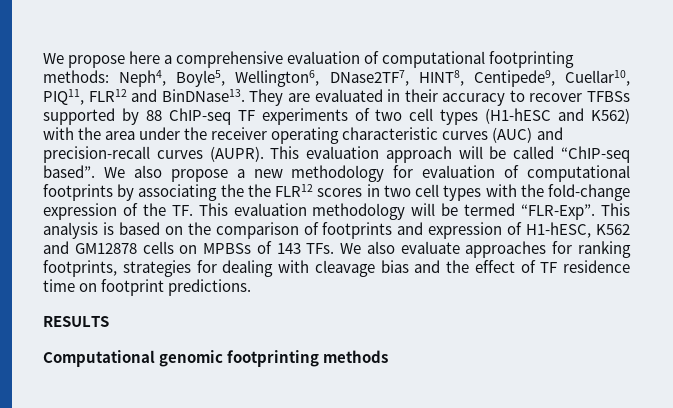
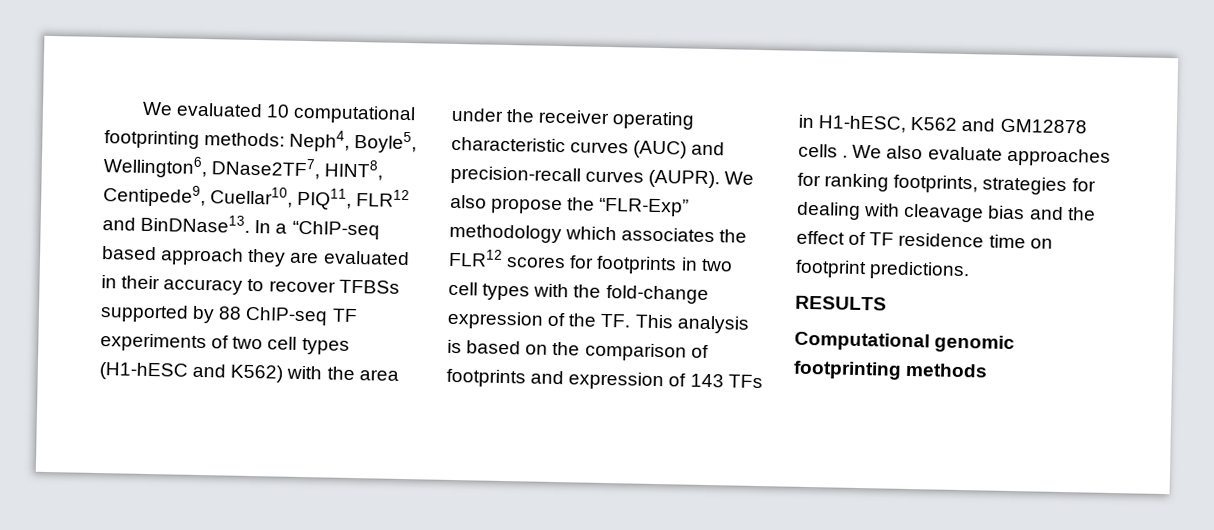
[43,51,380,68] We propose here a comprehensive evaluation of -> [141,101,291,118] We evaluated 10
[249,89,284,106] They -> [254,220,380,240] [102,246,287,267] In a “ChIP-seq based approach they
[270,146,630,163] [43,165,630,182] [43,184,244,201] This evaluation approach will be called “ChIP-seq based”. We also propose a new methodology for evaluation of computational footprints by associating the -> [724,171,755,185] [450,194,690,217] [449,223,716,244] We also propose the “FLR-Exp” methodology which associates
(363, 192) none -> [569,255,678,275] for footprints
[233,203,631,220] evaluation methodology will be termed “FLR-Exp”. This -> (674, 321) none
(523, 228) none -> [689,373,763,389] [798,114,814,129] 143 TFs in
[179,241,335,254] on MPBSs of 143 TFs. -> [842,155,849,158] .

